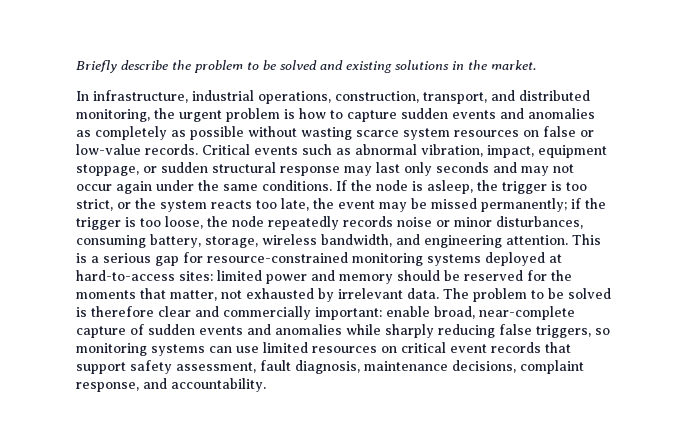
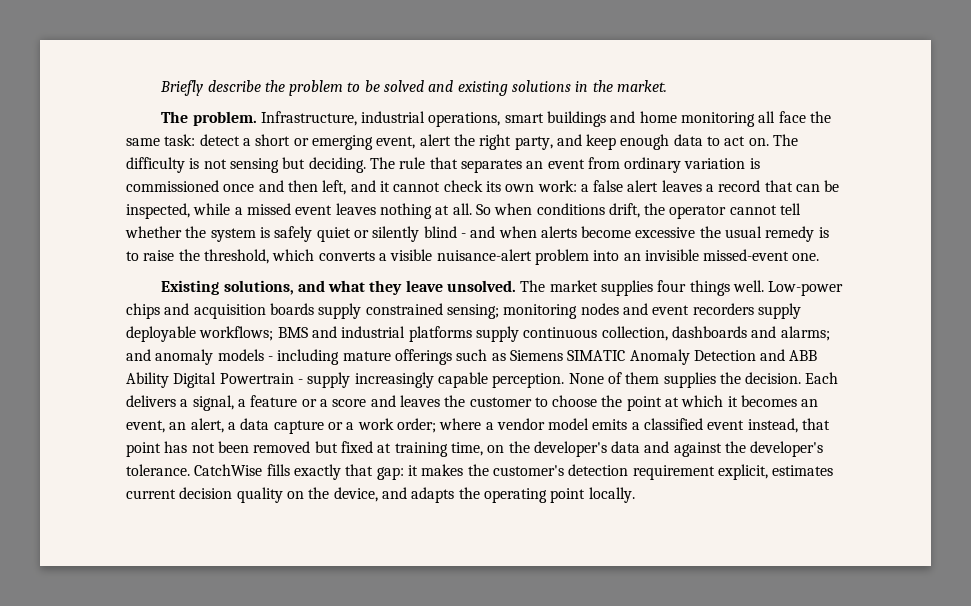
[76,90,590,104] [76,108,595,122] [76,126,594,140] [76,144,607,158] [76,162,574,176] [76,180,587,194] [76,198,606,212] [76,216,583,230] [76,234,601,248] [76,252,562,266] [76,270,572,284] [76,288,611,302] [76,306,575,320] [76,324,610,338] [76,342,571,356] [76,360,584,374] [76,378,266,392] In infrastructure, industrial operations, construction, transport, and distributed monitoring, the urgent problem is how to capture sudden events and anomalies as completely as possible without wasting scarce system resources on false or low-value records. Critical events such as abnormal vibration, impact, equipment stoppage, or sudden structural response may last only seconds and may not occur again under the same conditions. If the node is asleep, the trigger is too strict, or the system reacts too late, the event may be missed permanently; if the trigger is too loose, the node repeatedly records noise or minor disturbances, consuming battery, storage, wireless bandwidth, and engineering attention. This is a serious gap for resource-constrained monitoring systems deployed at hard-to-access sites: limited power and memory should be reserved for the moments that matter, not exhausted by irrelevant data. The problem to be solved is therefore clear and commercially important: enable broad, near-complete capture of sudden events and anomalies while sharply reducing false triggers, so monitoring systems can use limited resources on critical event records that support safety assessment, fault diagnosis, maintenance decisions, complaint response, and accountability. -> [161,111,832,127] [126,134,799,150] [126,157,760,173] [126,180,840,195] [126,203,802,219] [125,226,829,242] [126,249,820,265] [161,280,844,296] [126,303,801,319] [126,326,830,342] [126,349,818,365] [126,372,839,388] [126,395,819,411] [126,418,831,434] [126,441,824,457] [126,464,834,480] [126,487,635,503] The problem. Infrastructure, industrial operations, smart buildings and home monitoring all face the same task: detect a short or emerging event, alert the right party, and keep enough data to act on. The difficulty is not sensing but deciding. The rule that separates an event from ordinary variation is commissioned once and then left, and it cannot check its own work: a false alert leaves a record that can be inspected, while a missed event leaves nothing at all. So when conditions drift, the operator cannot tell whether the system is safely quiet or silently blind - and when alerts become excessive the usual remedy is to raise the threshold, which converts a visible nuisance-alert problem into an invisible missed-event one. // Existing solutions, and what they leave unsolved. The market supplies four things well. Low-power chips and acquisition boards supply constrained sensing; monitoring nodes and event recorders supply deployable workflows; BMS and industrial platforms supply continuous collection, dashboards and alarms; and anomaly models - including mature offerings such as Siemens SIMATIC Anomaly Detection and ABB Ability Digital Powertrain - supply increasingly capable perception. None of them supplies the decision. Each delivers a signal, a feature or a score and leaves the customer to choose the point at which it becomes an event, an alert, a data capture or a work order; where a vendor model emits a classified event instead, that point has not been removed but fixed at training time, on the developer's data and against the developer's tolerance. CatchWise fills exactly that gap: it makes the customer's detection requirement explicit, estimates current decision quality on the device, and adapts the operating point locally.

